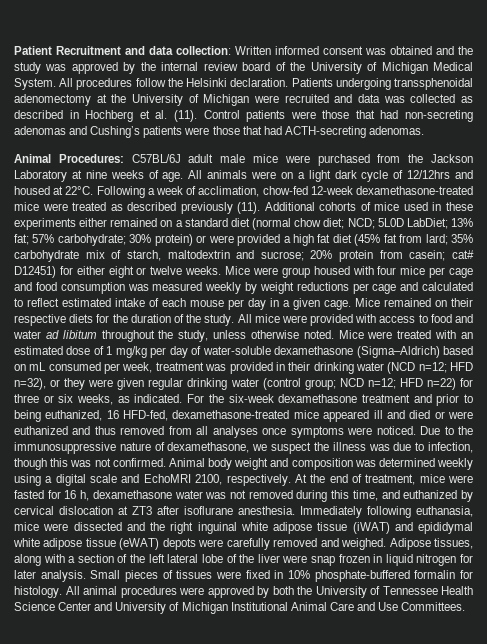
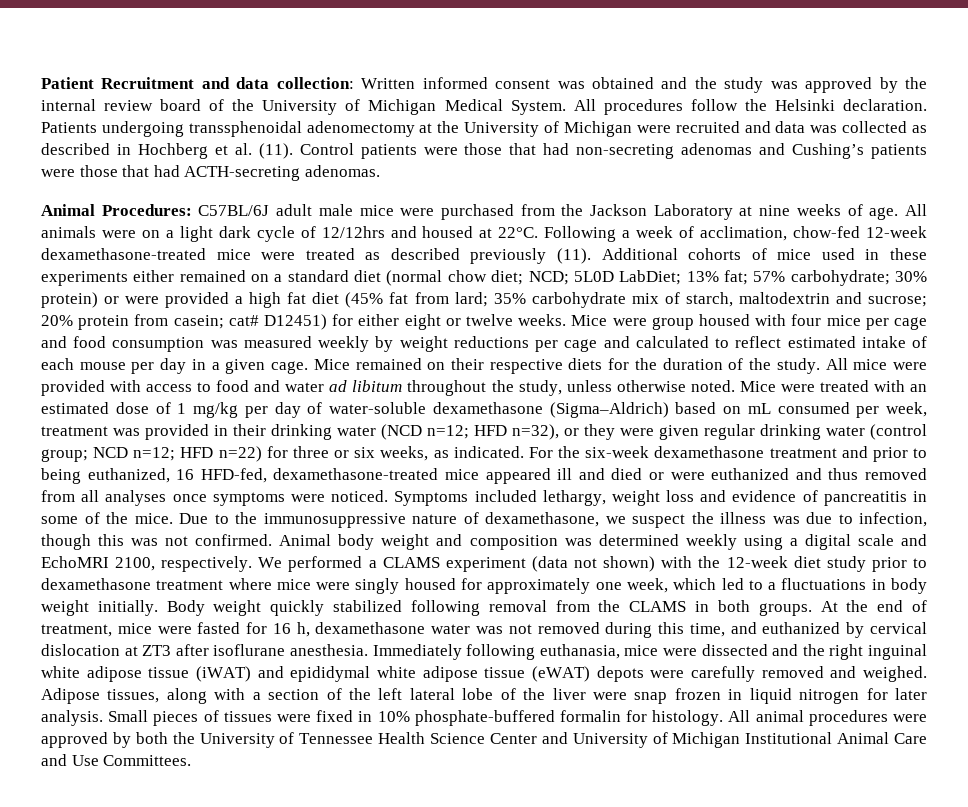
(416, 430) none -> [394,490,927,506] [41,512,173,524] Symptoms included lethargy, weight loss and evidence of pancreatitis in some of the mice.
(291, 480) none -> [258,556,928,572] [41,578,927,594] [41,600,812,616] We performed a CLAMS experiment (data not shown) with the 12-week diet study prior to dexamethasone treatment where mice were singly housed for approximately one week, which led to a fluctuations in body weight initially. Body weight quickly stabilized following removal from the CLAMS in both groups.

